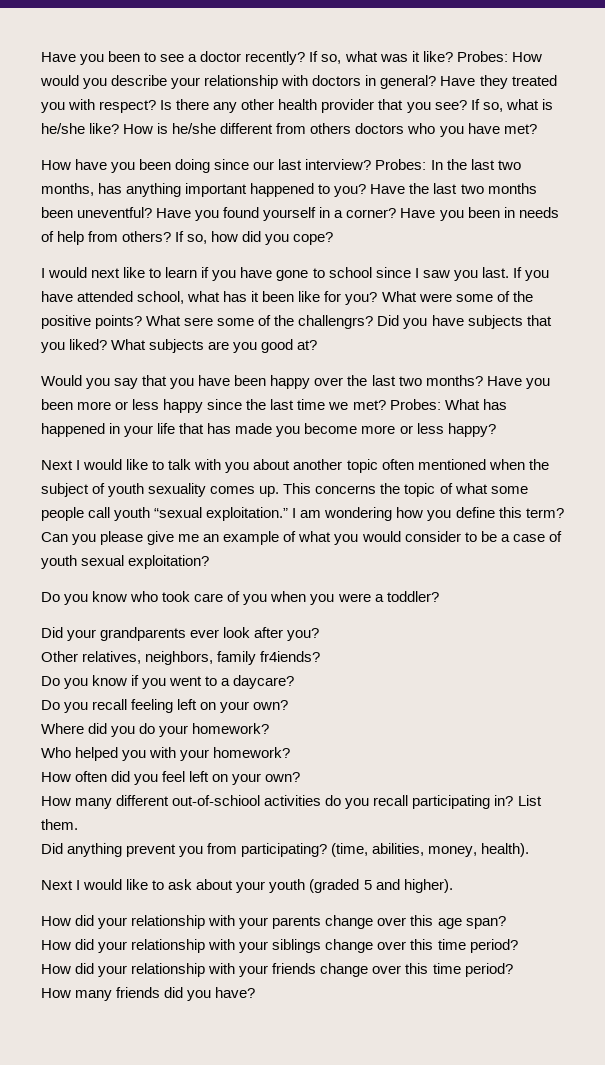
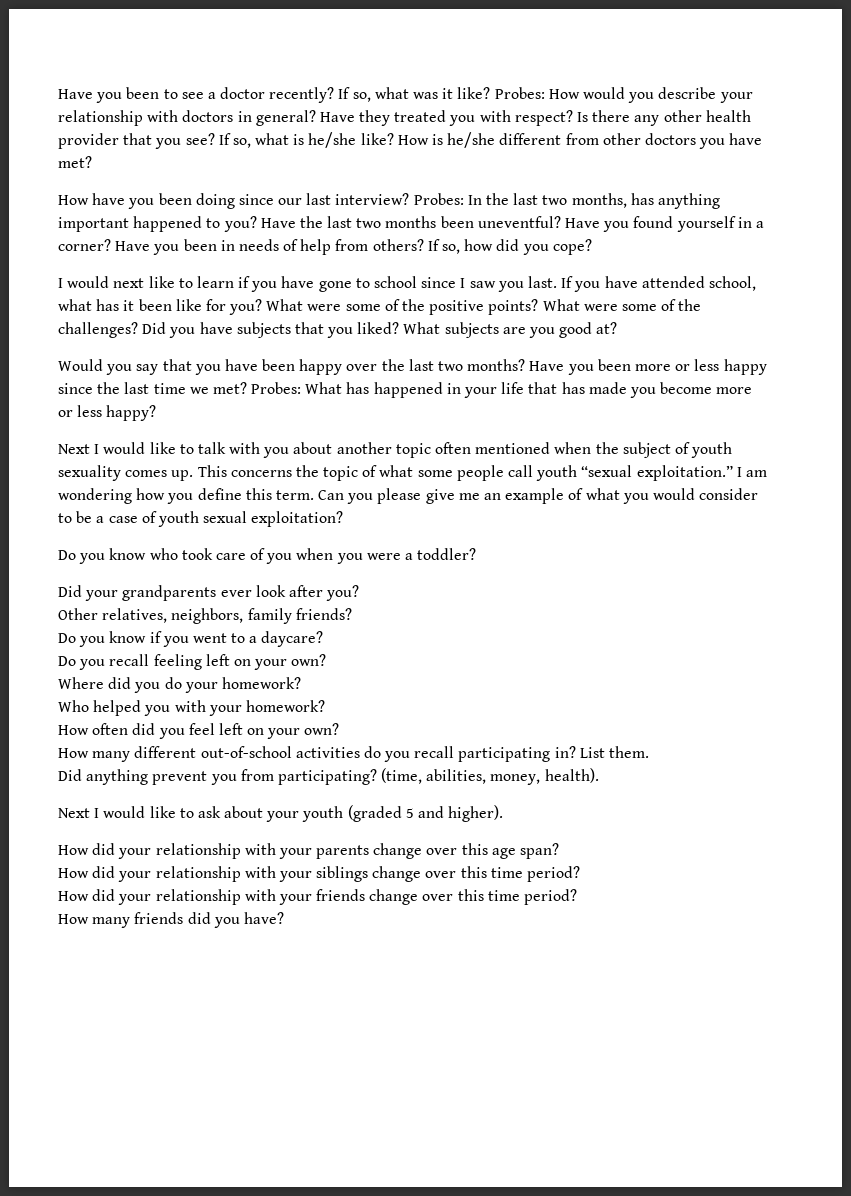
[310,123,436,134] others doctors who -> [602,133,696,145] other doctors
[184,315,374,329] sere some of the challengrs? -> [583,299,702,311] [58,322,138,338] were some of the challenges?
[525,508,564,518] term? -> [275,490,314,500] term.
[260,651,321,662] fr4iends? -> [295,608,352,620] friends?
[172,795,261,806] out-of-schiool -> [200,746,292,758] out-of-school

